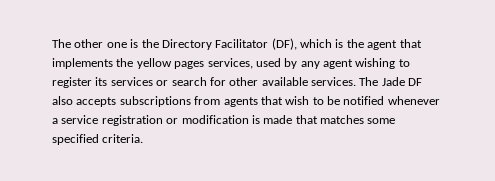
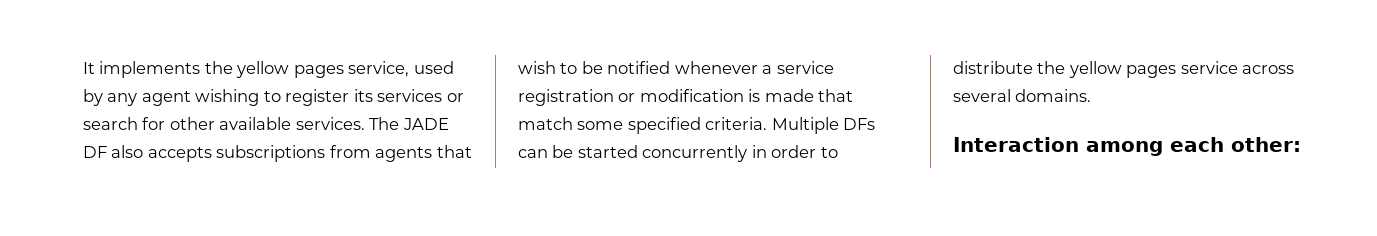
[52,38,422,50] The other one is the Directory Facilitator (DF), which is the agent that -> [83,62,95,74] It
[207,58,253,69] services, -> [348,61,410,77] service,
[381,77,405,86] Jade -> [402,118,449,130] JADE
[320,115,364,124] matches -> [518,117,573,130] match
(144, 138) none -> [771,117,876,134] [518,145,838,162] [953,61,1295,78] [953,89,1092,102] [953,137,1301,156] Multiple DFs can be started concurrently in order to distribute the yellow pages service across several domains. // Interaction among each other:

